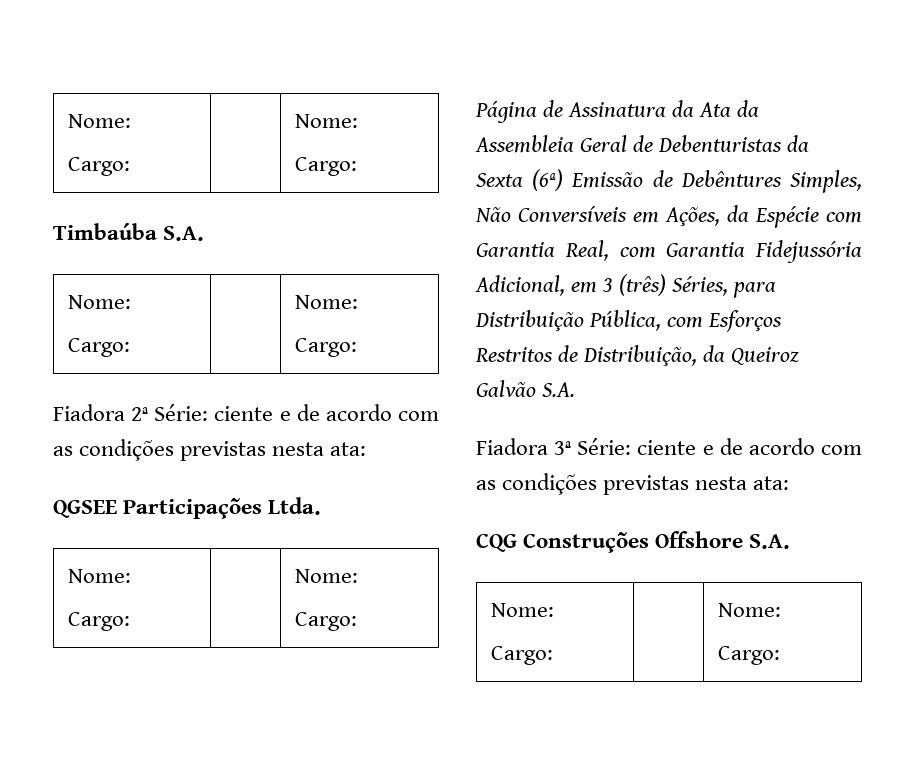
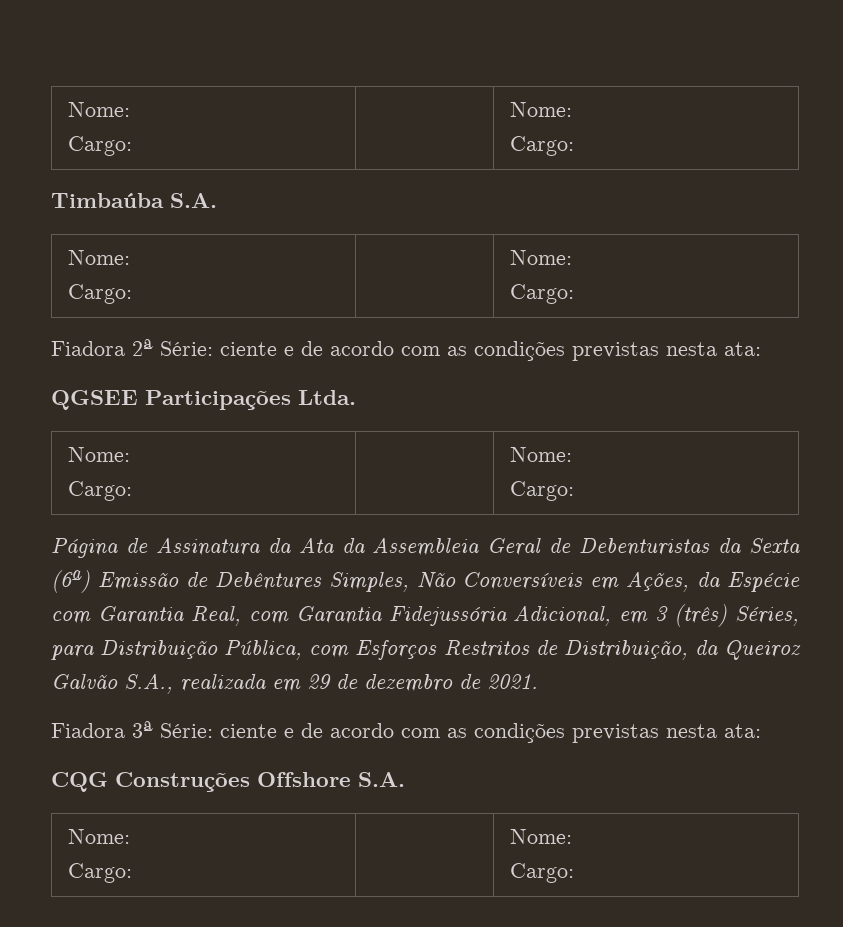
[542,382,576,397] S.A. -> [124,673,538,694] S.A., realizada em 29 de dezembro de 2021.

